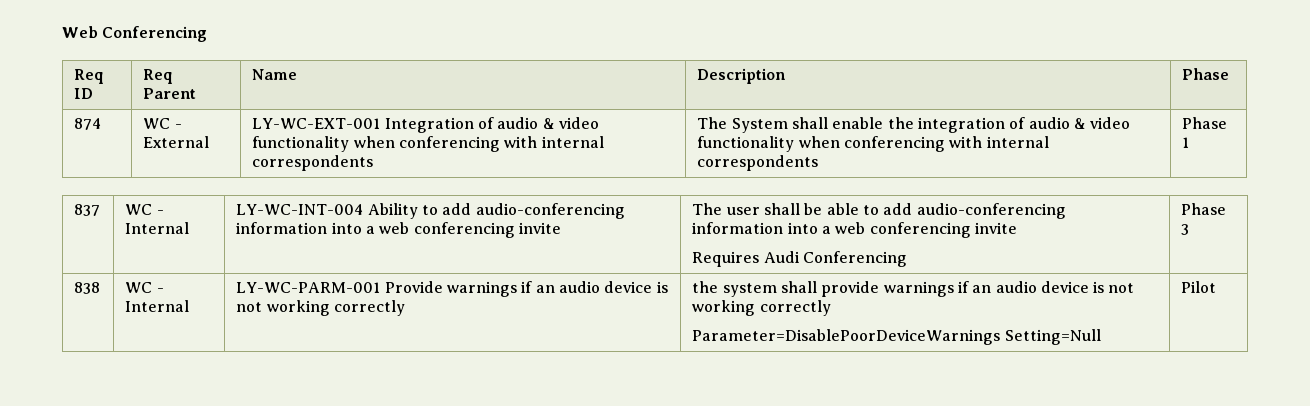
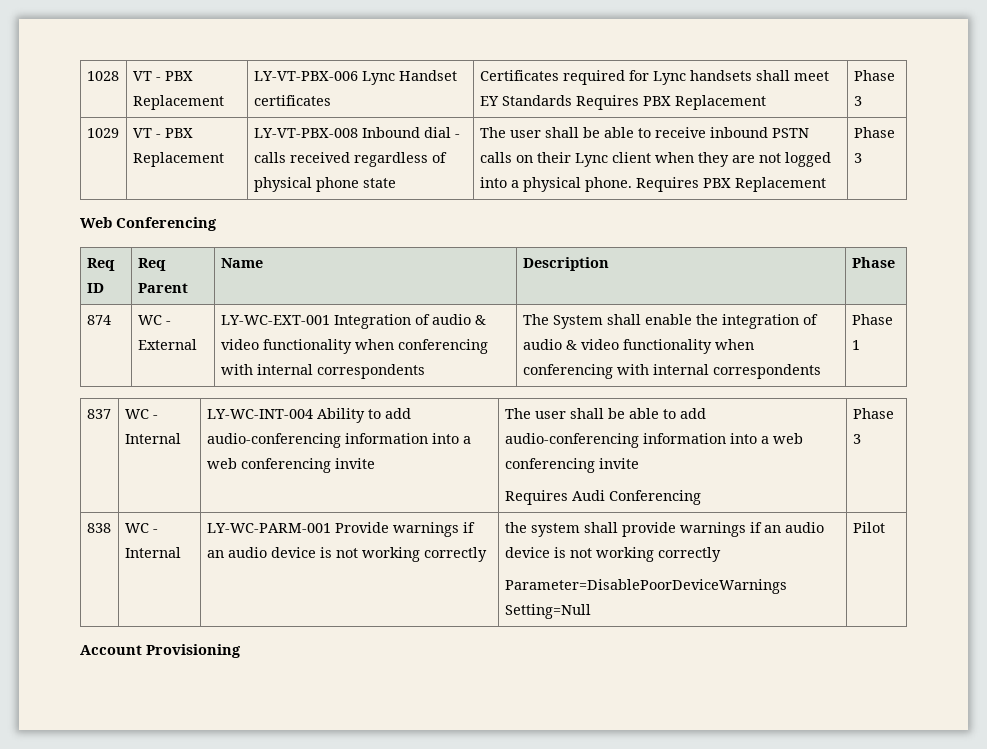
(62, 32) none -> [86,71,119,81] [132,71,193,81] [132,95,224,110] [253,70,457,85] [253,95,331,106] [479,70,829,85] [479,95,766,110] [853,70,895,81] [853,96,862,106] [86,128,119,138] [132,128,193,138] [132,152,224,167] [253,127,460,138] [253,152,447,167] [253,177,396,192] [479,127,809,138] [479,152,831,167] [479,177,826,192] [853,127,895,138] [853,153,862,163] 1028 | VT - PBX Replacement | LY-VT-PBX-006 Lync Handset certificates | Certificates required for Lync handsets shall meet EY Standards Requires PBX Replacement | Phase 3 // 1029 | VT - PBX Replacement | LY-VT-PBX-008 Inbound dial - calls received regardless of physical phone state | The user shall be able to receive inbound PSTN calls on their Lync client when they are not logged into a physical phone. Requires PBX Replacement | Phase 3 //
(1217, 287) none -> [80,644,241,658] // Account Provisioning

